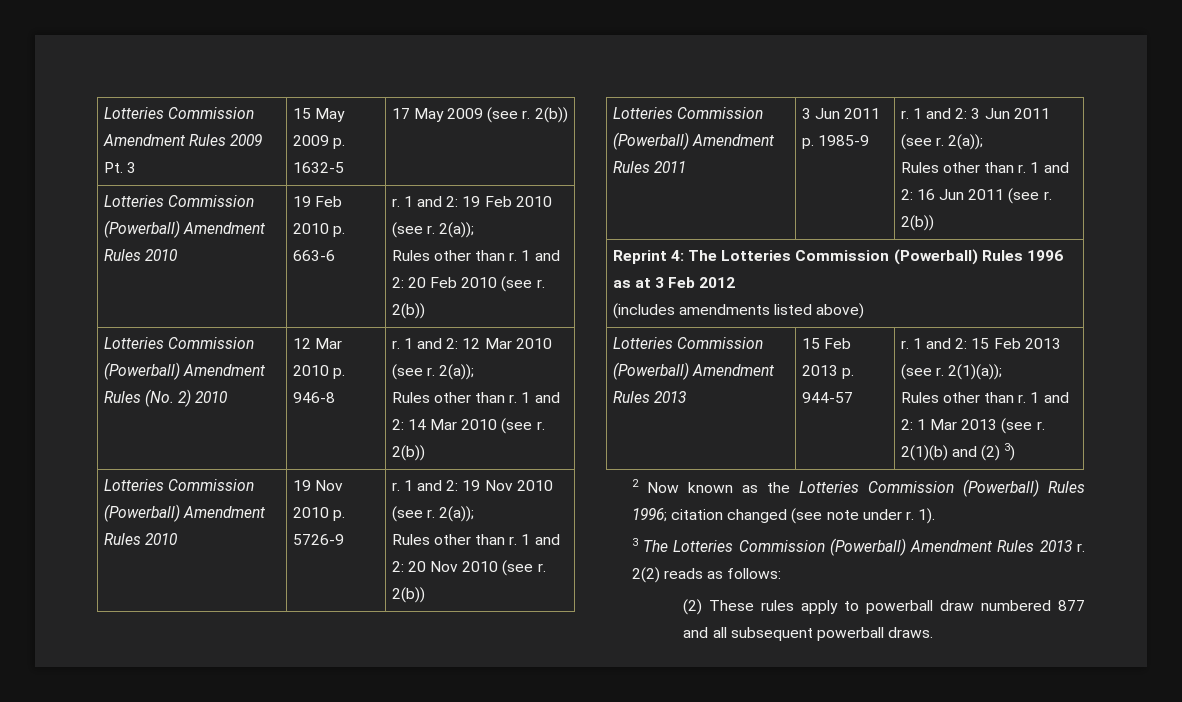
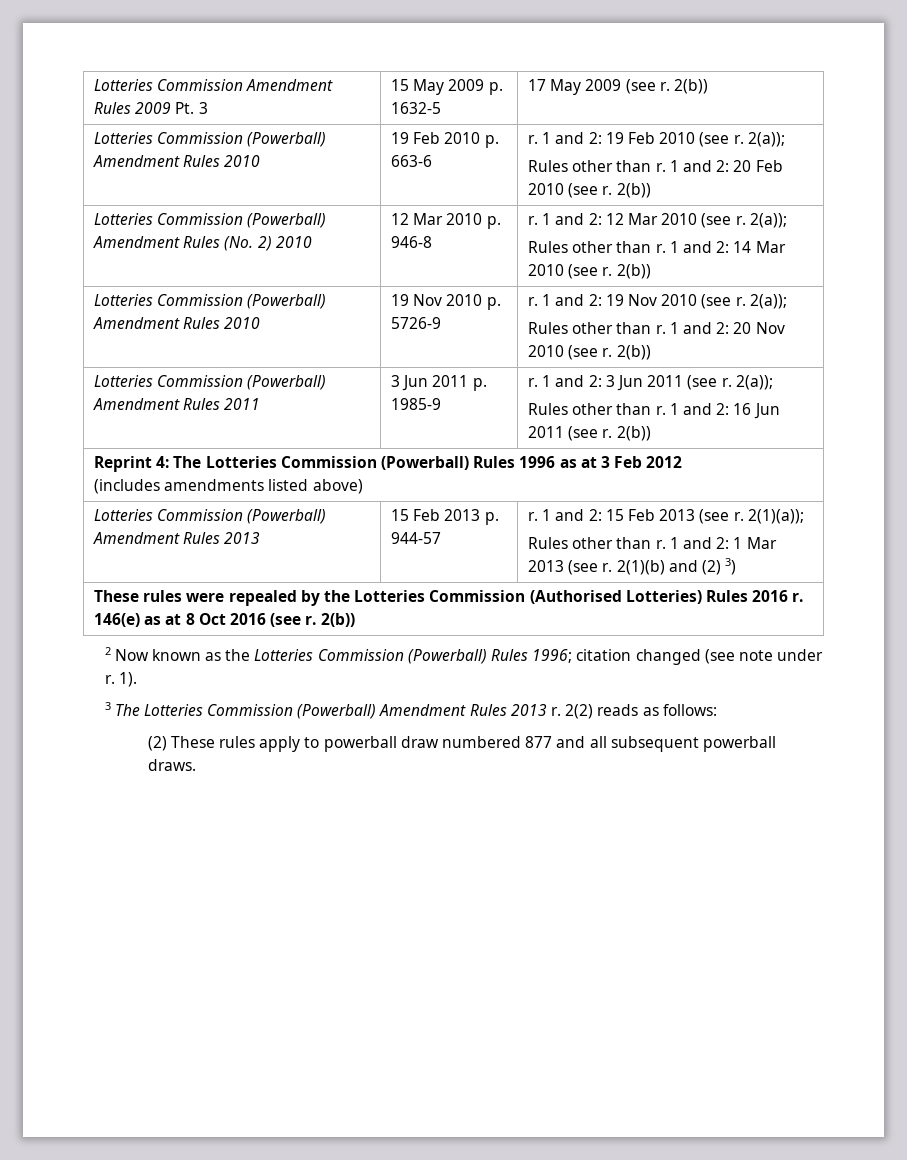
(1016, 452) none -> [94,590,804,606] [94,613,355,627] // These rules were repealed by the Lotteries Commission (Authorised Lotteries) Rules 2016 r. 146(e) as at 8 Oct 2016 (see r. 2(b))

